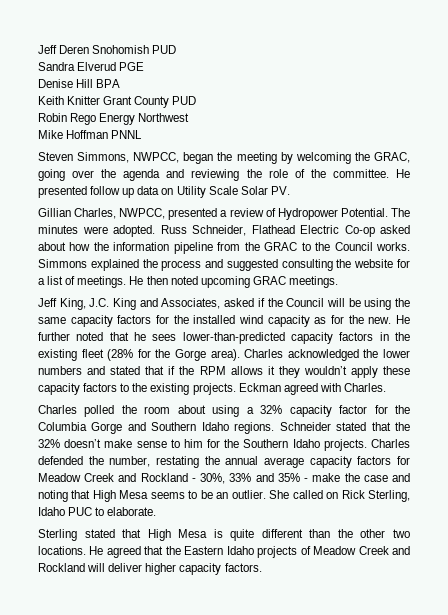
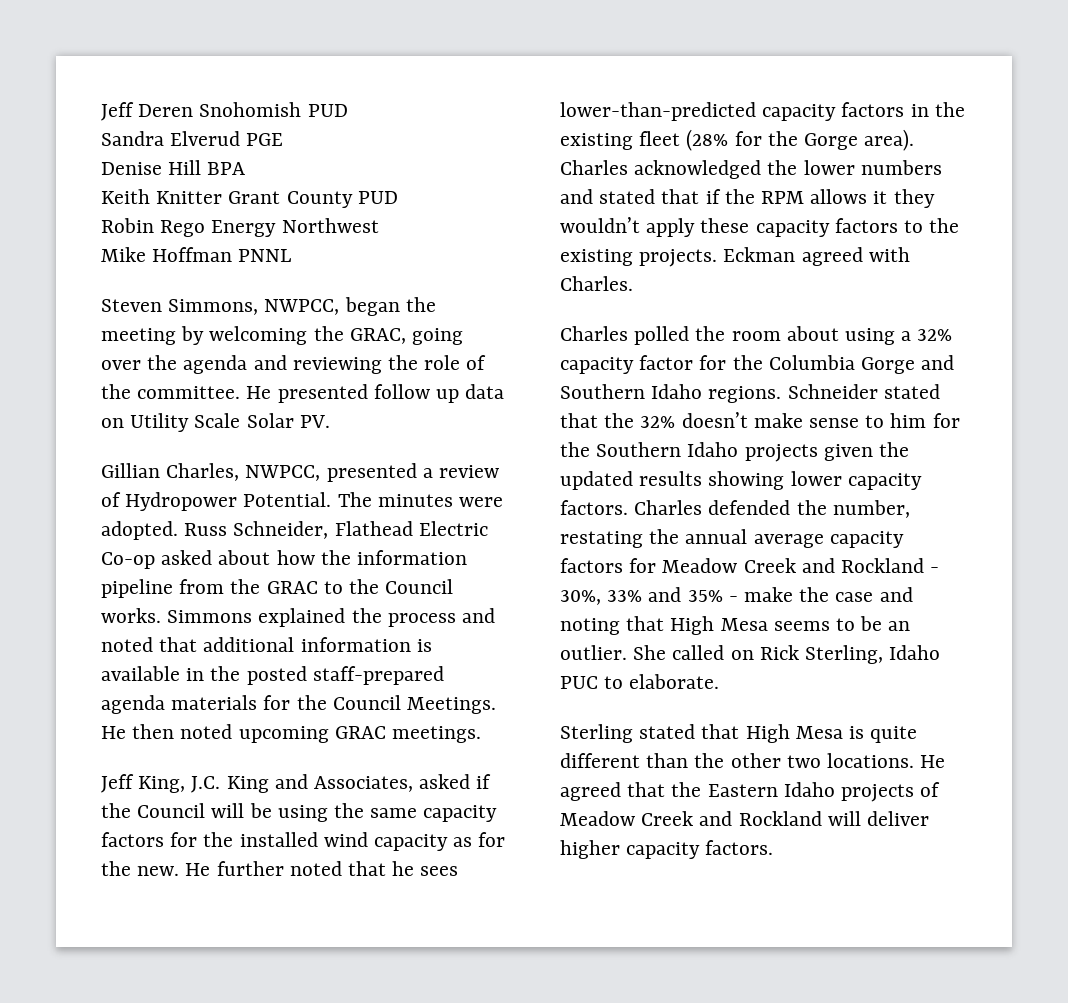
[226,259,410,271] [38,276,127,288] suggested consulting the website for a list of meetings. -> [101,637,432,652] [101,666,444,685] [101,695,497,714] noted that additional information is available in the posted staff-prepared agenda materials for the Council Meetings.
[323,439,367,451] projects. -> [744,442,910,462] [560,471,922,490] [560,500,628,515] projects given the updated results showing lower capacity factors.

